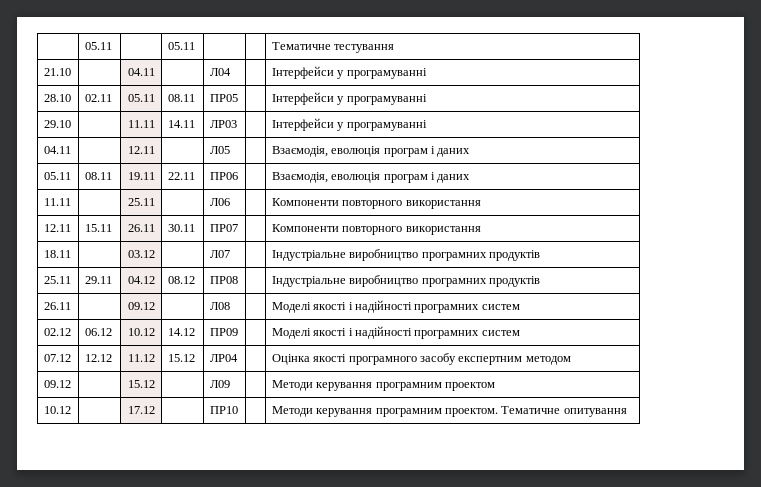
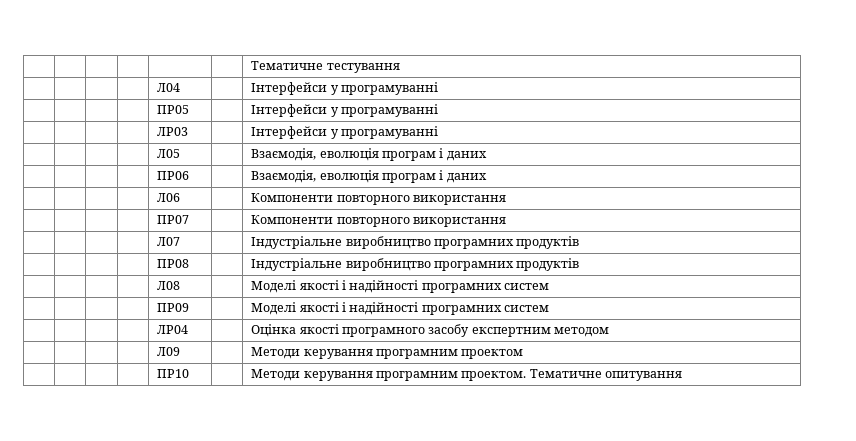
[84,42,112,50] [167,42,195,50] | 05.11 | | 05.11 -> (251, 65) | | |
[43,68,71,76] [127,68,155,76] 21.10 | | 04.11 -> (400, 68) | |
[43,94,71,102] [84,94,112,102] [127,94,155,102] [167,94,195,102] 28.10 | 02.11 | 05.11 | 08.11 -> (439, 88) | | |
[43,120,71,128] [127,120,155,128] [167,120,195,128] 29.10 | | 11.11 | 14.11 -> (439, 110) | | |
[43,146,71,154] [127,146,155,154] 04.11 | | 12.11 -> (439, 132) | |
[43,172,71,180] [84,172,112,180] [127,172,155,180] [167,172,195,180] 05.11 | 08.11 | 19.11 | 22.11 -> (487, 156) | | |
[43,198,71,206] [127,198,155,206] 11.11 | | 25.11 -> (487, 178) | |
[43,224,71,232] [84,224,112,232] [127,224,155,232] [167,224,195,232] 12.11 | 15.11 | 26.11 | 30.11 -> (507, 200) | | |
[43,250,71,258] [127,250,155,258] 18.11 | | 03.12 -> (507, 222) | |
[43,276,71,284] [84,276,112,284] [127,276,155,284] [167,276,195,284] 25.11 | 29.11 | 04.12 | 08.12 -> (580, 242) | | |
[43,302,71,310] [127,302,155,310] 26.11 | | 09.12 -> (580, 264) | |
[43,328,71,336] [84,328,112,336] [127,328,155,336] [167,328,195,336] 02.12 | 06.12 | 10.12 | 14.12 -> (550, 286) | | |
[43,354,71,362] [84,354,112,362] [127,354,155,362] [167,354,195,362] 07.12 | 12.12 | 11.12 | 15.12 -> (550, 308) | | |
[43,380,71,388] [127,380,155,388] 09.12 | | 15.12 -> (610, 332) | |
[43,406,71,414] [127,406,155,414] 10.12 | | 17.12 -> (524, 354) | |

